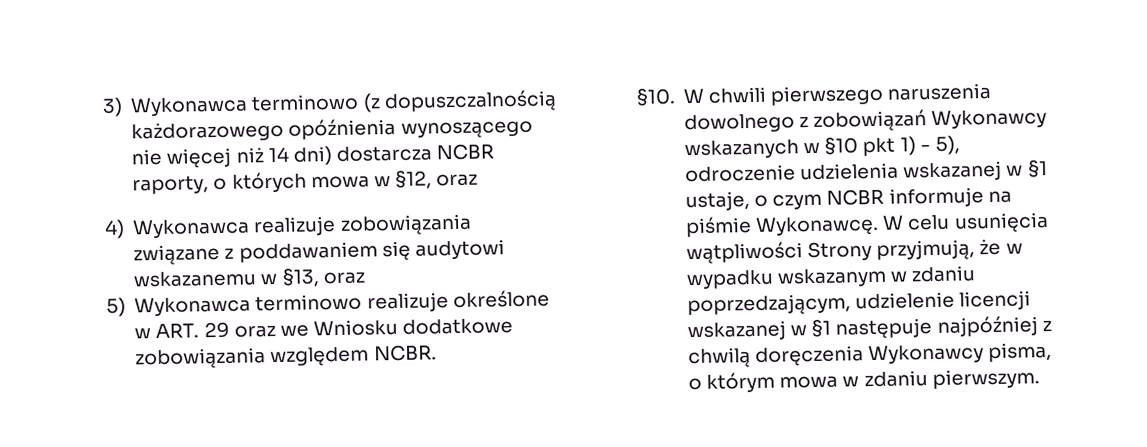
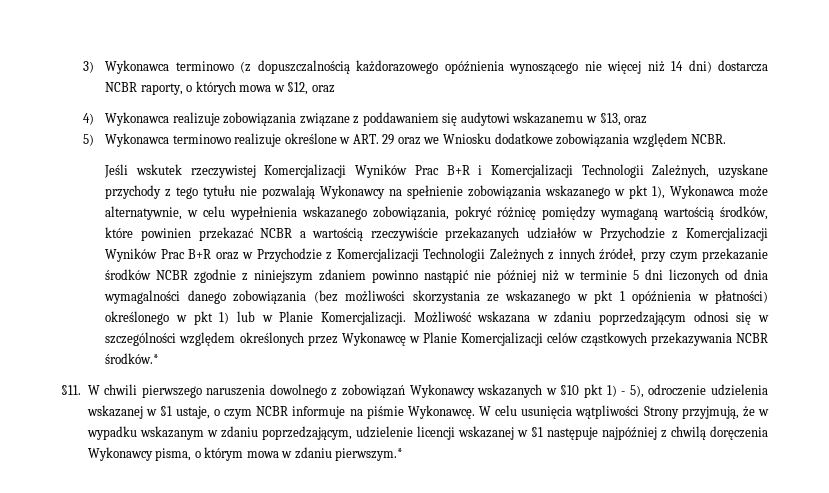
[635,88,676,106] §10. -> [104,164,769,178] [105,185,768,199] [105,206,768,220] [105,227,768,241] [105,248,769,262] [105,269,768,283] [104,290,768,304] [105,311,770,325] [105,332,769,346] [105,353,160,364] [61,385,81,395] Jeśli wskutek rzeczywistej Komercjalizacji Wyników Prac B+R i Komercjalizacji Technologii Zależnych, uzyskane przychody z tego tytułu nie pozwalają Wykonawcy na spełnienie zobowiązania wskazanego w pkt 1), Wykonawca może alternatywnie, w celu wypełnienia wskazanego zobowiązania, pokryć różnicę pomiędzy wymaganą wartością środków, które powinien przekazać NCBR a wartością rzeczywiście przekazanych udziałów w Przychodzie z Komercjalizacji Wyników Prac B+R oraz w Przychodzie z Komercjalizacji Technologii Zależnych z innych źródeł, przy czym przekazanie środków NCBR zgodnie z niniejszym zdaniem powinno nastąpić nie później niż w terminie 5 dni liczonych od dnia wymagalności danego zobowiązania (bez możliwości skorzystania ze wskazanego w pkt 1 opóźnienia w płatności) określonego w pkt 1) lub w Planie Komercjalizacji. Możliwość wskazana w zdaniu poprzedzającym odnosi się w szczególności względem określonych przez Wykonawcę w Planie Komercjalizacji celów cząstkowych przekazywania NCBR środków.* // §11.
[931,368,1040,390] pierwszym. -> [335,448,404,461] pierwszym.*

